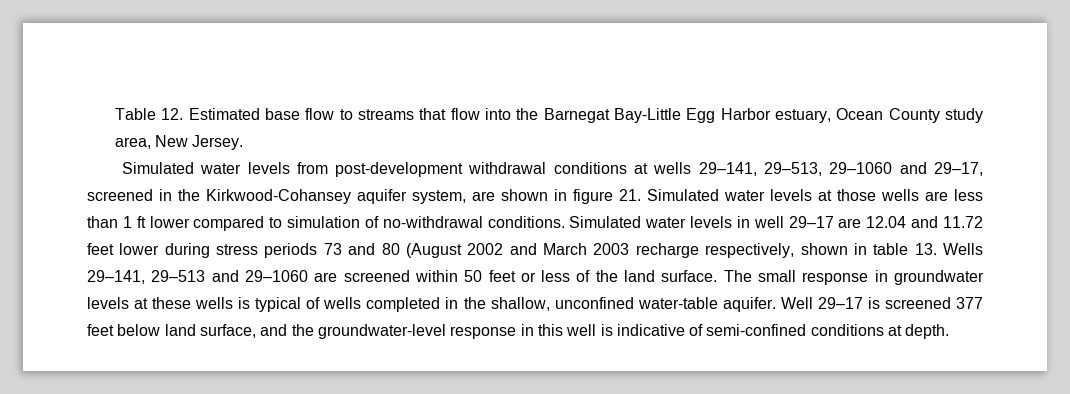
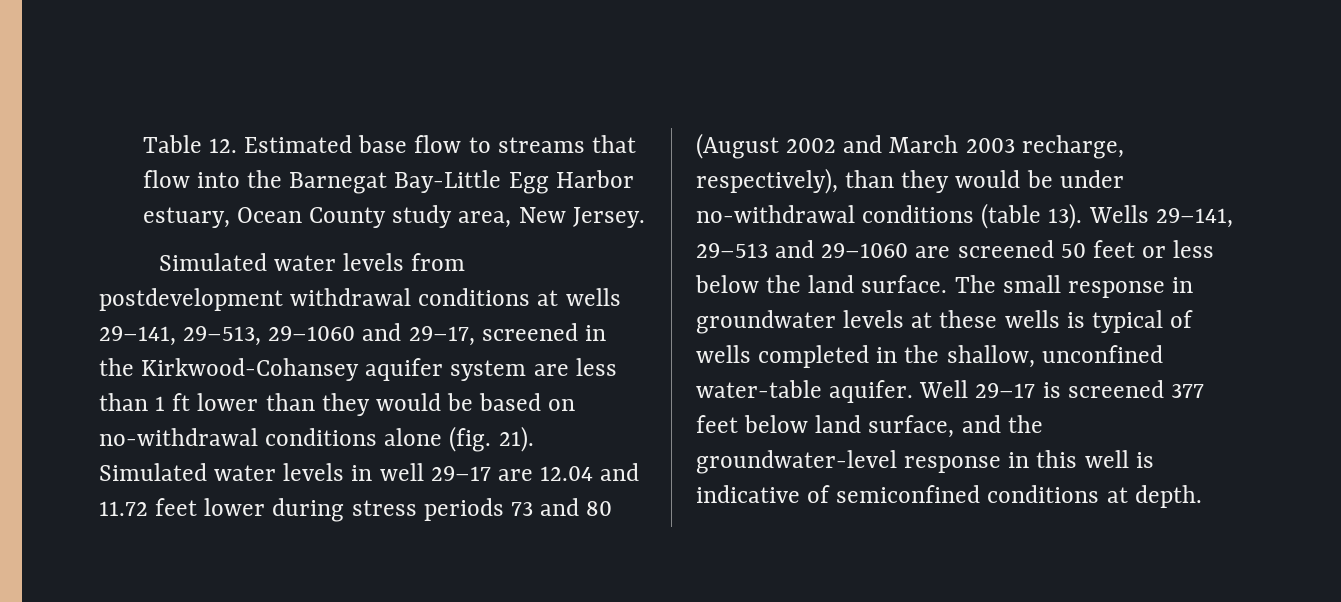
[335,162,464,177] post-development -> [99,288,283,311] postdevelopment
[412,189,919,204] system, are shown in figure 21. Simulated water levels at those wells -> [450,360,527,381] system
[193,216,565,231] compared to simulation of no-withdrawal conditions. -> [265,393,576,416] [99,426,534,452] than they would be based on no-withdrawal conditions alone (fig. 21).
[635,243,937,258] recharge respectively, shown in table 13. -> [1021,135,1124,159] [696,168,1124,194] [696,203,1083,229] recharge, respectively), than they would be under no-withdrawal conditions (table 13).
[414,270,458,282] within -> (1054, 249) none
[576,270,591,282] of -> [695,275,759,293] below
[706,324,807,336] semi-confined -> [836,485,981,503] semiconfined

